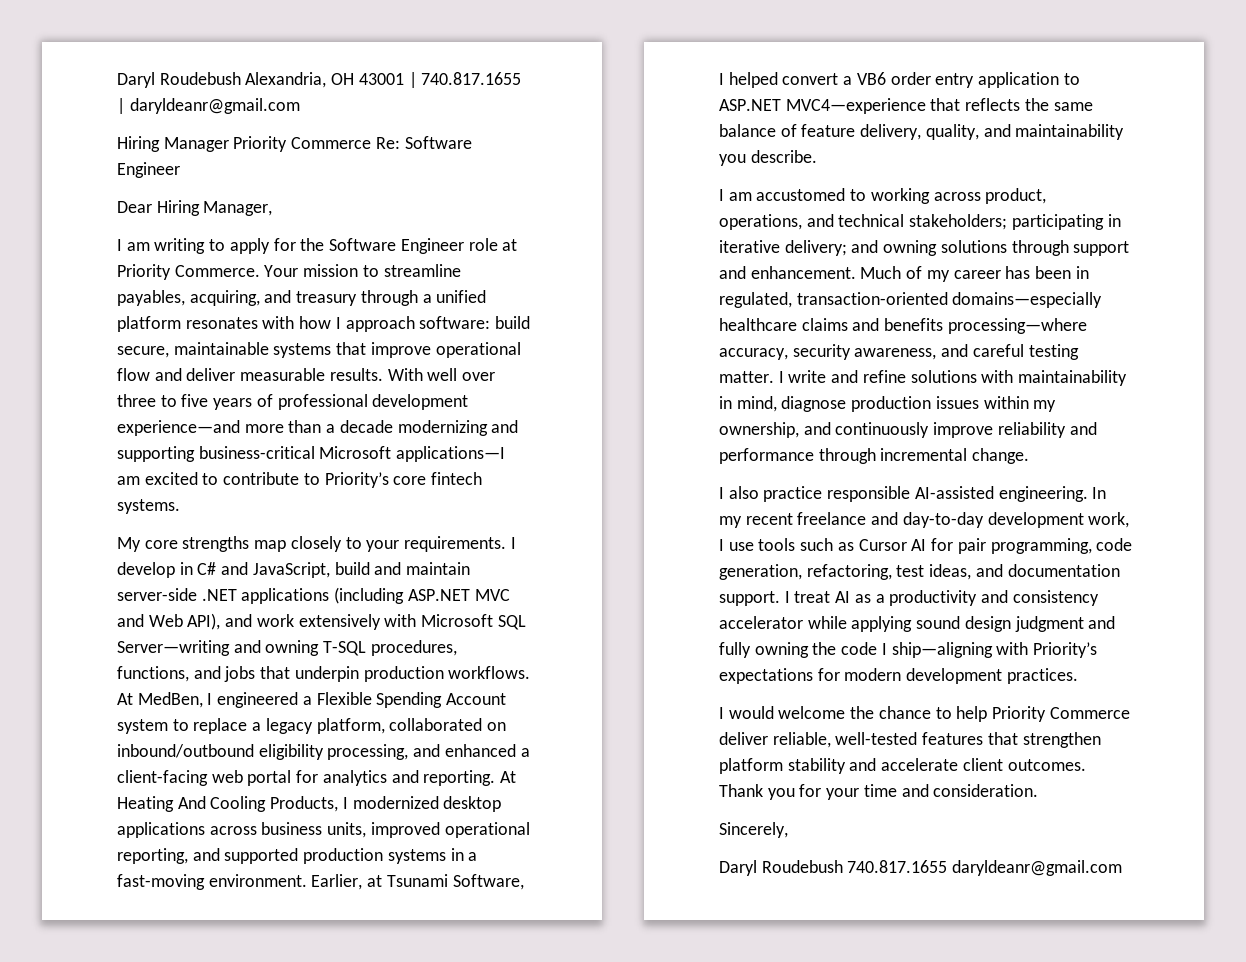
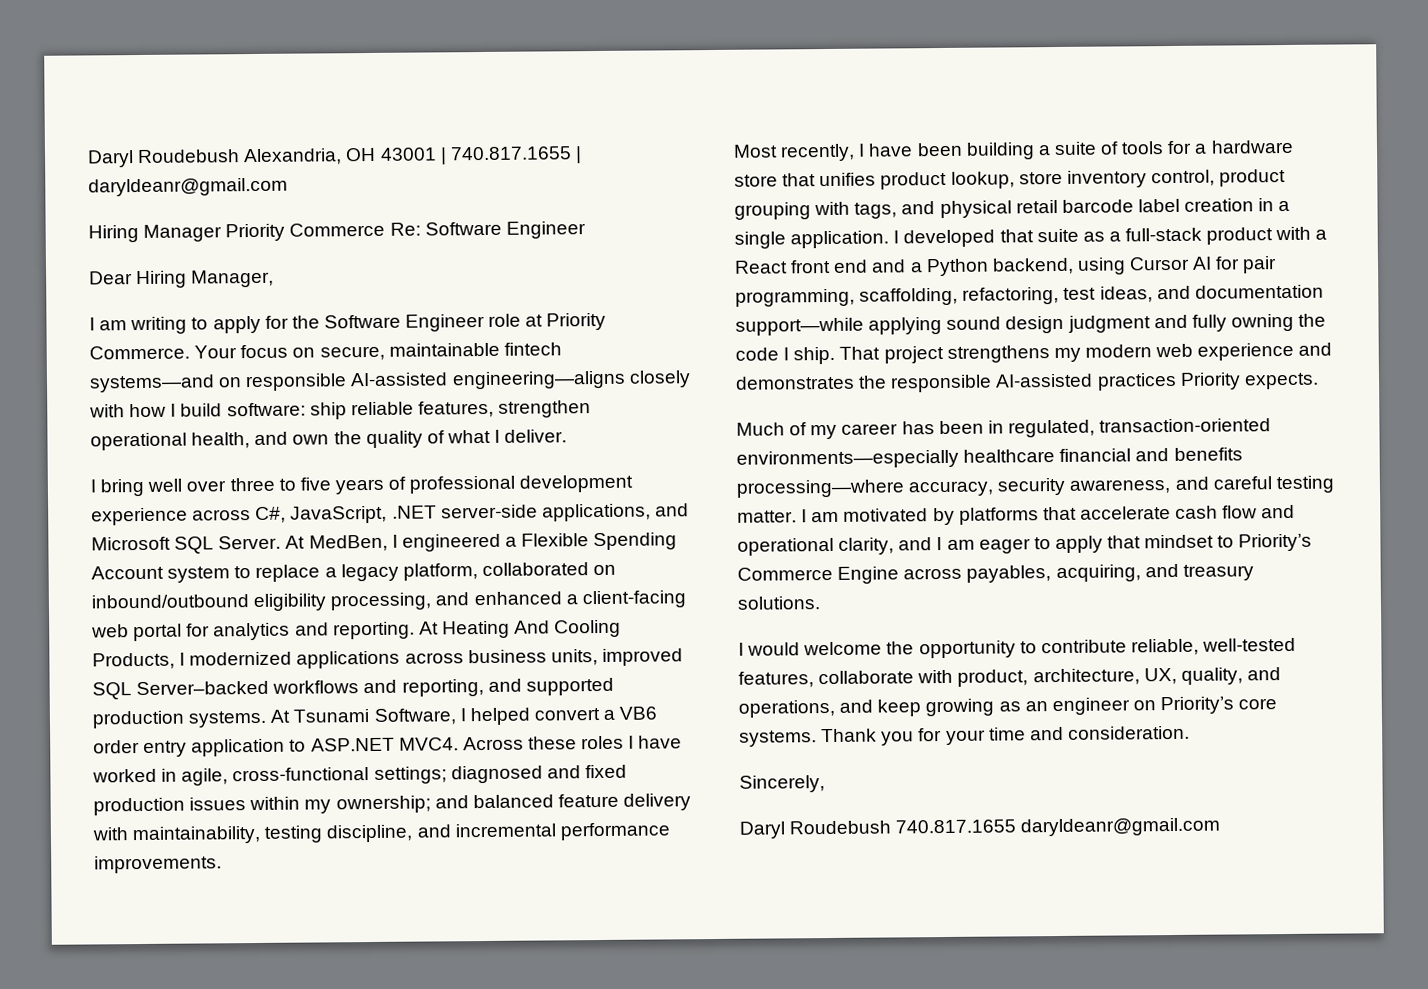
[303,264,461,277] [117,290,487,306] [117,316,531,332] [117,342,521,358] [117,368,423,381] mission to streamline payables, acquiring, and treasury through a unified platform resonates with how I approach software: build secure, maintainable systems that improve operational flow and deliver measurable results. With -> [240,342,562,361] [89,370,691,393] [89,400,592,420] [90,429,568,451] [90,478,145,497] focus on secure, maintainable fintech systems—and on responsible AI-assisted engineering—aligns closely with how I build software: ship reliable features, strengthen operational health, and own the quality of what I deliver. // I bring
[117,420,519,436] [117,446,506,462] [117,472,483,488] [117,499,180,514] [117,536,516,552] [117,562,471,578] [117,587,510,604] [117,613,526,630] [117,640,457,656] [117,666,531,682] experience—and more than a decade modernizing and supporting business-critical Microsoft applications—I am excited to contribute to Priority’s core fintech systems. // My core strengths map closely to your requirements. I develop in C# and JavaScript, build and maintain server-side .NET applications (including ASP.NET MVC and Web API), and work extensively with Microsoft SQL Server—writing and owning T-SQL procedures, functions, and jobs that underpin production workflows. -> [91,503,689,526] [91,535,282,554] experience across C#, JavaScript, .NET server-side applications, and Microsoft SQL Server.
[443,796,502,812] desktop -> (293, 658) none
[444,822,530,838] [117,848,478,864] [117,874,383,890] operational reporting, and supported production systems in a fast-moving environment. Earlier, at -> [92,677,614,700] [92,709,291,729] SQL Server–backed workflows and reporting, and supported production systems. At
[785,98,1093,114] [719,124,1125,140] [719,150,817,166] [719,188,1047,204] [719,214,1121,230] [719,240,1130,256] [719,266,856,279] MVC4—experience that reflects the same balance of feature delivery, quality, and maintainability you describe. // I am accustomed to working across product, operations, and technical stakeholders; participating in iterative delivery; and owning solutions through support and enhancement. -> [398,735,683,751] [92,764,627,786] [93,793,692,816] [92,822,671,845] [94,855,222,874] [733,139,1294,162] [734,168,1287,190] [734,198,1291,220] [734,226,1328,249] [734,256,1278,277] [735,284,1324,307] [735,313,1327,336] [735,342,1333,365] [735,372,1319,393] MVC4. Across these roles I have worked in agile, cross-functional settings; diagnosed and fixed production issues within my ownership; and balanced feature delivery with maintainability, testing discipline, and incremental performance improvements. // Most recently, I have been building a suite of tools for a hardware store that unifies product lookup, store inventory control, product grouping with tags, and physical retail barcode label creation in a single application. I developed that suite as a full-stack product with a React front end and a Python backend, using Cursor AI for pair programming, scaffolding, refactoring, test ideas, and documentation support—while applying sound design judgment and fully owning the code I ship. That project strengthens my modern web experience and demonstrates the responsible AI-assisted practices Priority expects. //
[952,292,1103,308] [719,318,848,331] domains—especially healthcare claims -> [736,448,1132,469] environments—especially healthcare financial
[788,370,1128,386] [719,396,1057,412] [719,422,1097,438] [719,448,1030,464] [719,486,1107,502] [719,512,1130,528] [719,538,1133,554] [719,564,1120,580] [719,590,1099,606] [719,616,1116,632] [719,642,1098,658] [719,668,1078,684] [719,706,1130,722] [719,732,1101,748] [719,758,1086,774] write and refine solutions with maintainability in mind, diagnose production issues within my ownership, and continuously improve reliability and performance through incremental change. // I also practice responsible AI-assisted engineering. In my recent freelance and day-to-day development work, I use tools such as Cursor AI for pair programming, code generation, refactoring, test ideas, and documentation support. I treat AI as a productivity and consistency accelerator while applying sound design judgment and fully owning the code I ship—aligning with Priority’s expectations for modern development practices. // I would welcome the chance to help Priority Commerce deliver reliable, well-tested features that strengthen platform stability and accelerate client outcomes. -> [811,504,1296,526] [737,533,1313,556] [737,563,1254,584] [737,596,821,610] [738,637,1297,659] [738,667,1281,688] [738,696,1278,718] [739,730,817,747] am motivated by platforms that accelerate cash flow and operational clarity, and I am eager to apply that mindset to Priority’s Commerce Engine across payables, acquiring, and treasury solutions. // I would welcome the opportunity to contribute reliable, well-tested features, collaborate with product, architecture, UX, quality, and operations, and keep growing as an engineer on Priority’s core systems.

